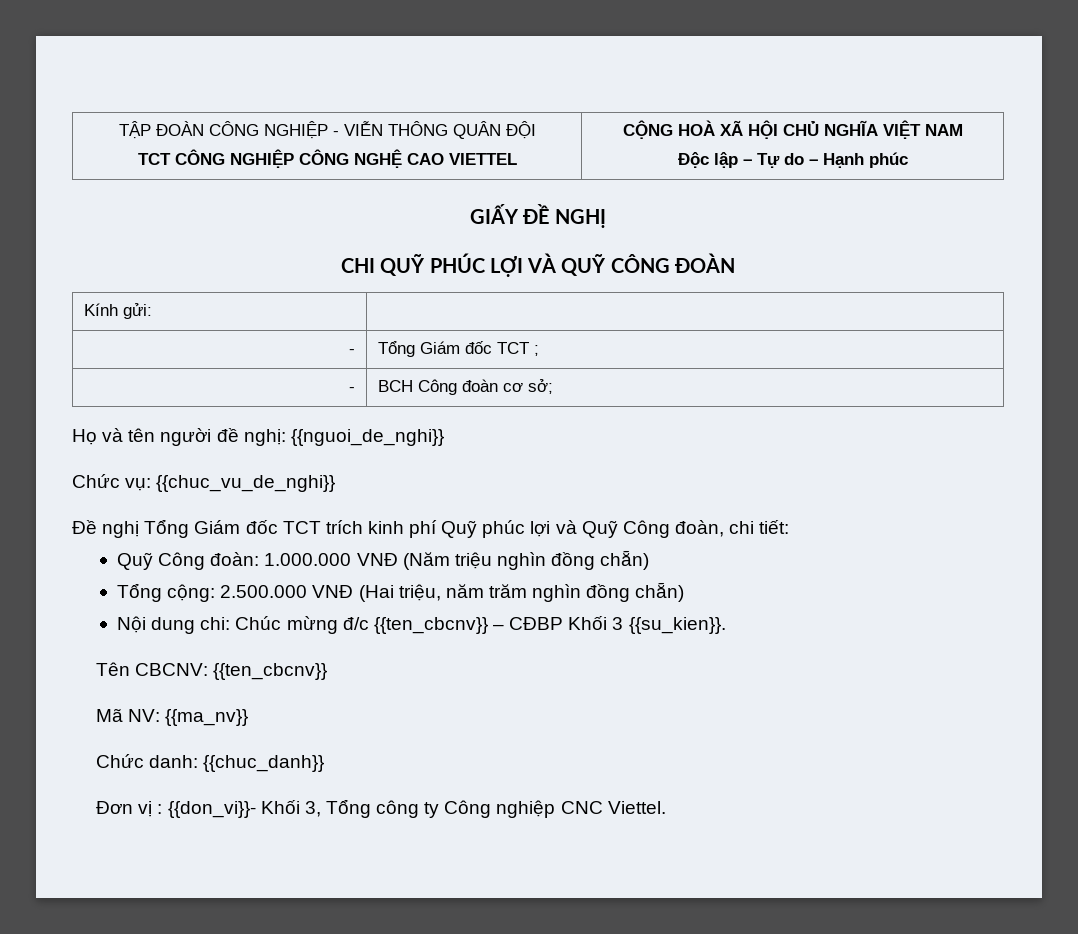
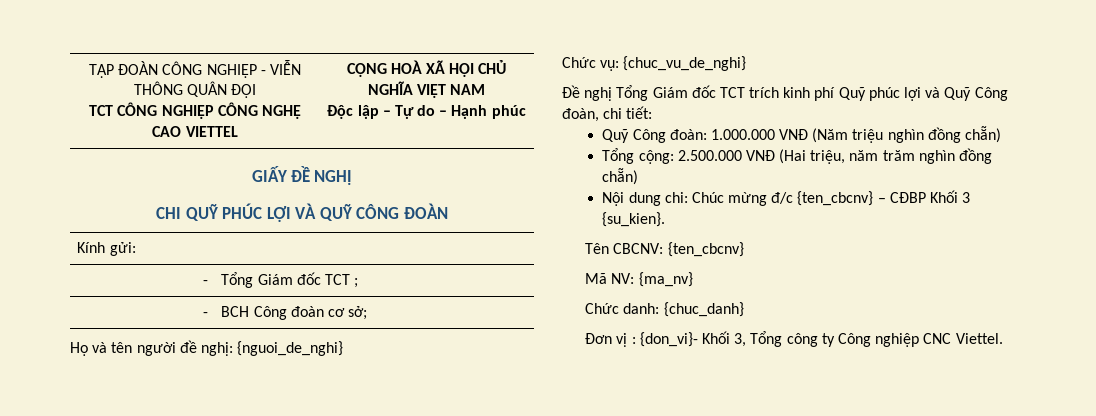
[290,429,444,446] {{nguoi_de_nghi}} -> [237,341,344,356] {nguoi_de_nghi}
[156,475,336,492] {{chuc_vu_de_nghi}} -> [623,56,747,71] {chuc_vu_de_nghi}
[373,617,488,634] {{ten_cbcnv}} -> [797,191,874,206] {ten_cbcnv}
[628,617,726,634] {{su_kien}}. -> [602,212,666,227] {su_kien}.
[213,663,328,680] {{ten_cbcnv}} -> [667,242,744,257] {ten_cbcnv}
[165,709,249,726] {{ma_nv}} -> [638,272,693,287] {ma_nv}
[203,755,325,772] {{chuc_danh}} -> [663,302,744,317] {chuc_danh}
[167,801,256,818] {{don_vi}}- -> [639,332,698,347] {don_vi}-

